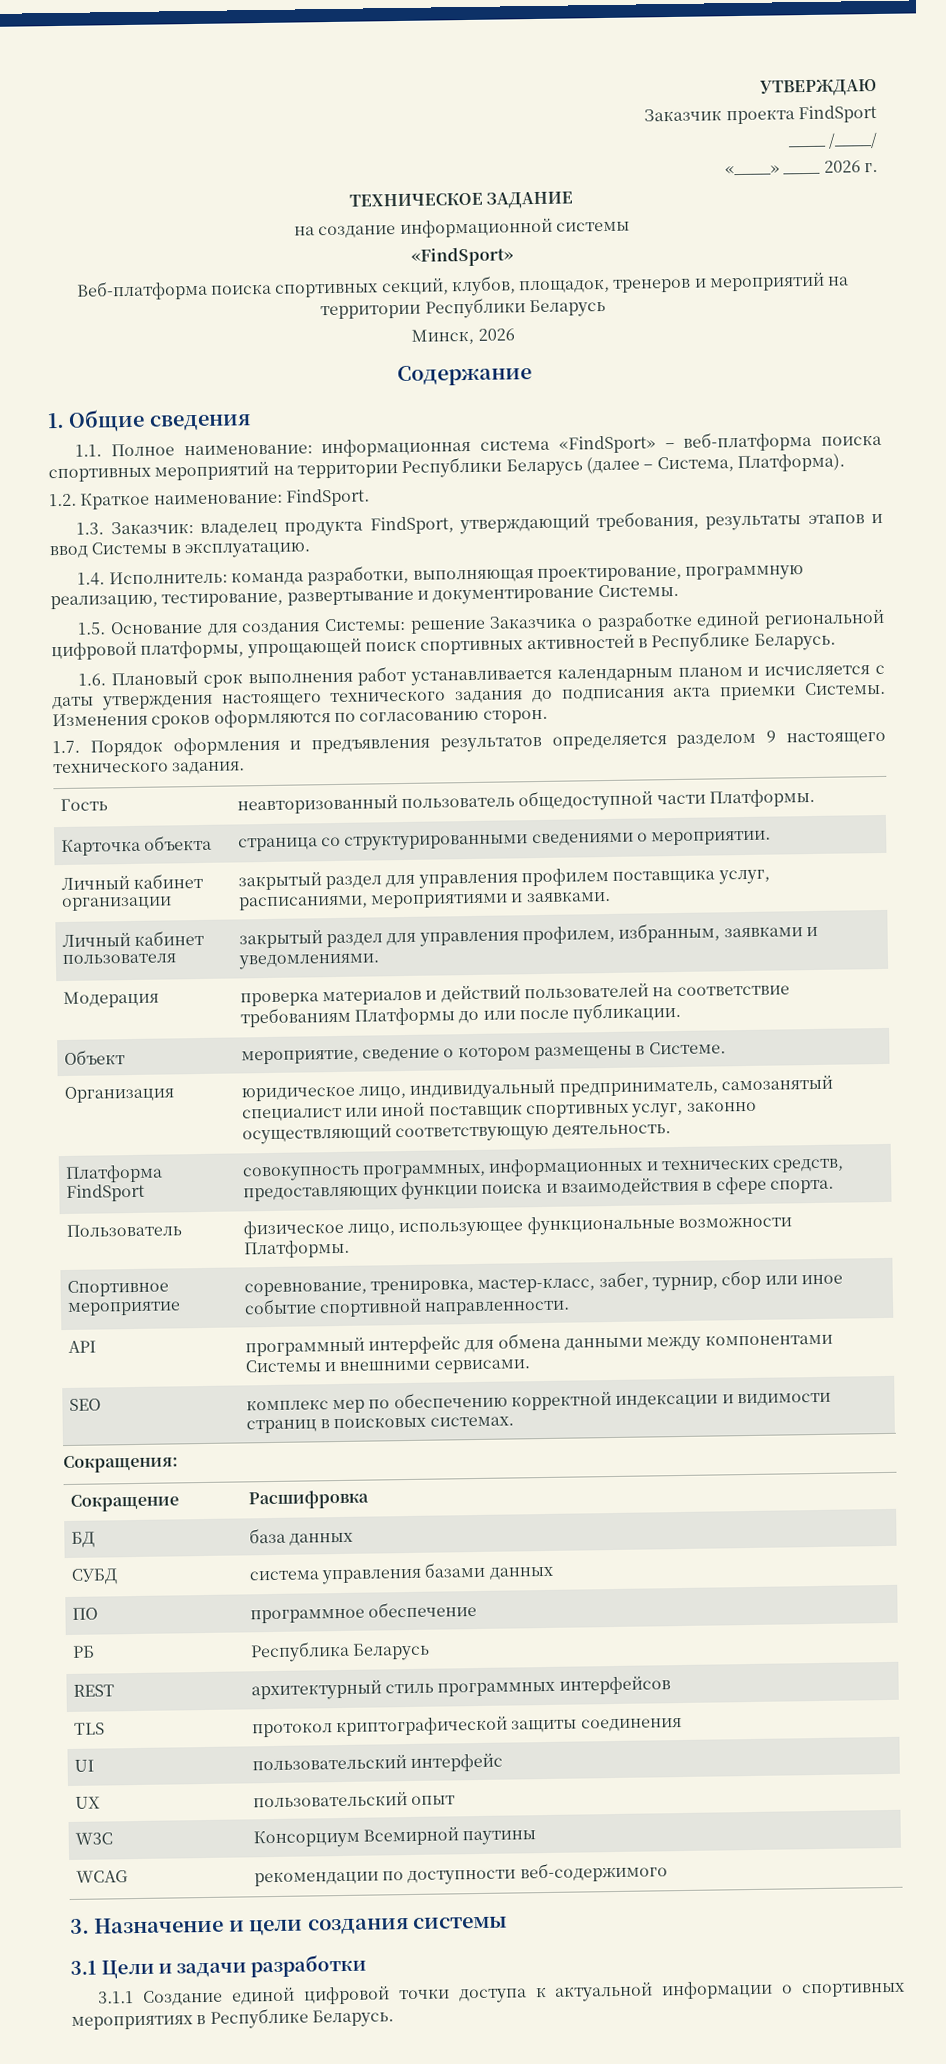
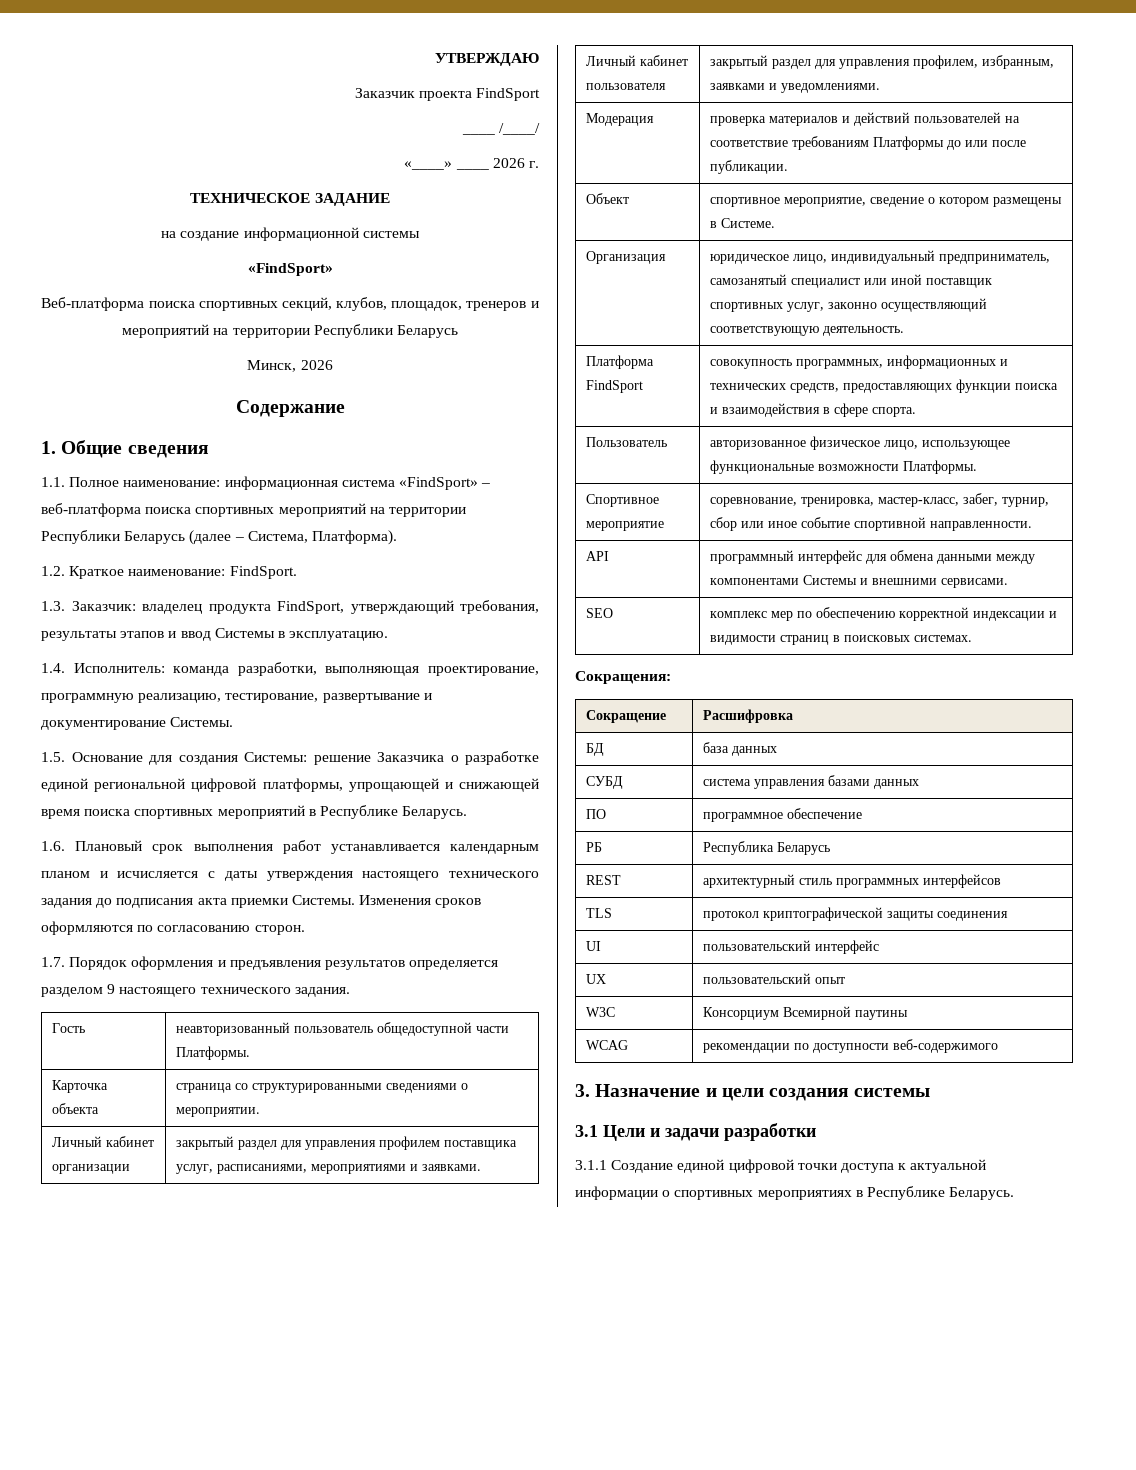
[364,633,635,655] поиск спортивных активностей -> [444,778,539,792] [41,805,305,819] и снижающей время поиска спортивных мероприятий
(125, 1057) none -> [709,197,780,207] спортивное
(182, 1230) none -> [709,440,806,450] авторизованное

